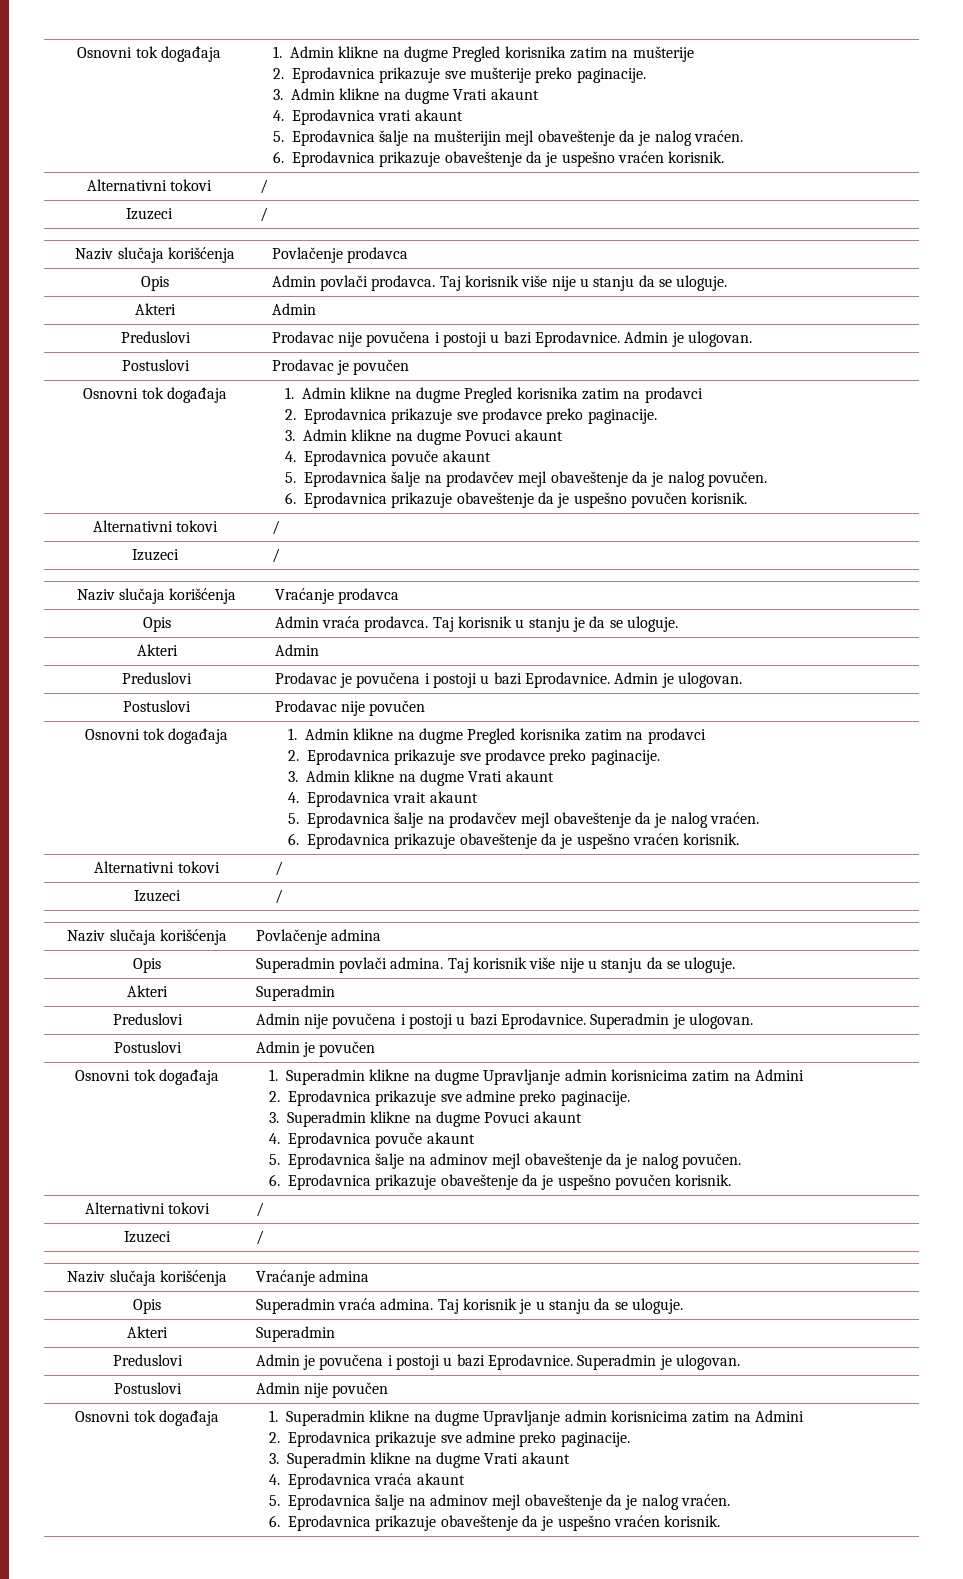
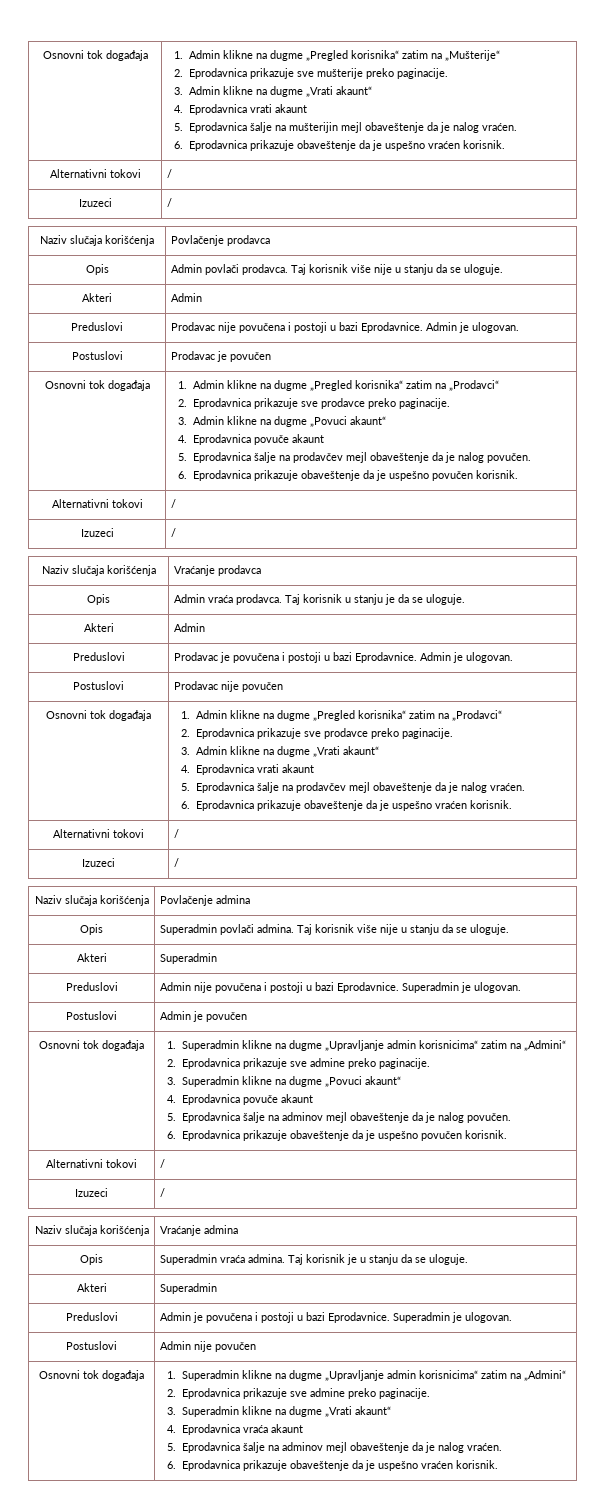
[77,46,221,62] [273,46,694,62] Osnovni tok događaja | 1. Admin klikne na dugme Pregled korisnika zatim na mušterije -> [42,50,148,61] [174,50,500,61] Osnovni tok događaja | 1. Admin klikne na dugme „Pregled korisnika“ zatim na „Mušterije“
[453,88,539,100] Vrati akaunt -> [305,86,372,97] „Vrati akaunt“
[464,387,703,403] Pregled korisnika zatim na prodavci -> [309,380,499,391] „Pregled korisnika“ zatim na „Prodavci“
[465,429,563,441] Povuci akaunt -> [309,416,386,427] „Povuci akaunt“
[467,728,706,744] Pregled korisnika zatim na prodavci -> [312,710,502,721] „Pregled korisnika“ zatim na „Prodavci“
[468,770,554,782] [288,791,427,807] Vrati akaunt // 4. Eprodavnica vrait -> [312,746,379,757] [181,764,279,775] „Vrati akaunt“ // 4. Eprodavnica vrati
[483,1069,804,1085] Upravljanje admin korisnicima zatim na Admini -> [324,1040,566,1051] „Upravljanje admin korisnicima“ zatim na „Admini“
[484,1111,582,1123] Povuci akaunt -> [324,1076,401,1087] „Povuci akaunt“
[483,1410,804,1426] Upravljanje admin korisnicima zatim na Admini -> [324,1370,566,1381] „Upravljanje admin korisnicima“ zatim na „Admini“
[484,1452,570,1464] Vrati akaunt -> [324,1406,391,1417] „Vrati akaunt“

